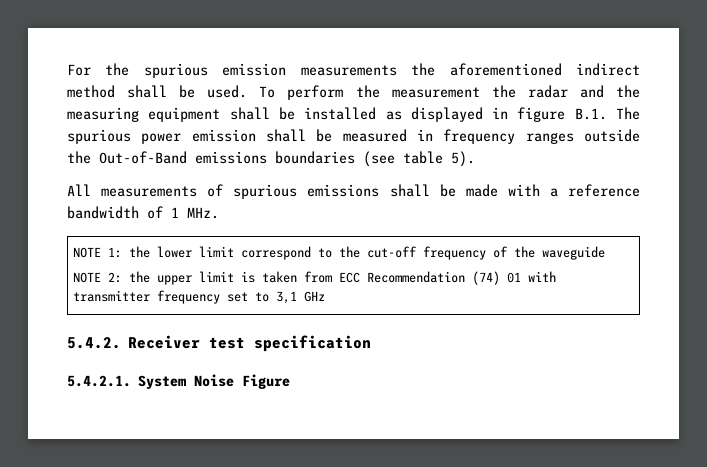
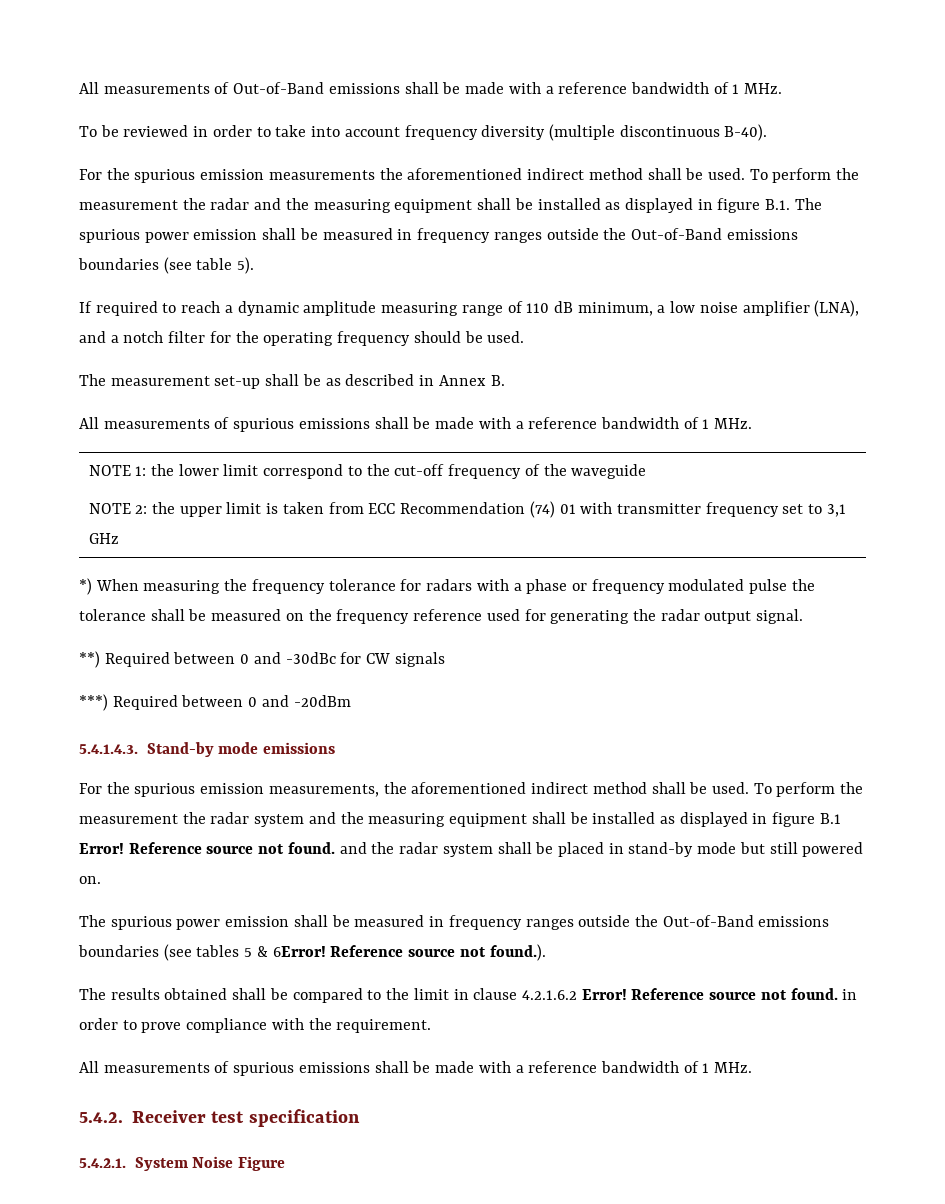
(67, 70) none -> [79,82,783,94] [79,124,768,141] All measurements of Out-of-Band emissions shall be made with a reference bandwidth of 1 MHz. // To be reviewed in order to take into account frequency diversity (multiple discontinuous B-40). //
(475, 159) none -> [79,300,860,317] [79,331,525,346] [79,374,505,389] // If required to reach a dynamic amplitude measuring range of 110 dB minimum, a low noise amplifier (LNA), and a notch filter for the operating frequency should be used. // The measurement set-up shall be as described in Annex B.
(326, 296) none -> [79,578,815,595] [79,609,804,624] [79,651,445,668] [79,694,351,711] [79,742,336,757] [79,782,864,797] [79,812,841,827] [79,842,864,857] [79,876,101,884] [79,915,830,930] [78,944,546,961] [79,988,858,1003] [79,1018,432,1033] [79,1061,753,1076] // *) When measuring the frequency tolerance for radars with a phase or frequency modulated pulse the tolerance shall be measured on the frequency reference used for generating the radar output signal. // **) Required between 0 and -30dBc for CW signals // ***) Required between 0 and -20dBm // 5.4.1.4.3. Stand-by mode emissions // For the spurious emission measurements, the aforementioned indirect method shall be used. To perform the measurement the radar system and the measuring equipment shall be installed as displayed in figure B.1 Error! Reference source not found. and the radar system shall be placed in stand-by mode but still powered on. // The spurious power emission shall be measured in frequency ranges outside the Out-of-Band emissions boundaries (see tables 5 & 6Error! Reference source not found.). // The results obtained shall be compared to the limit in clause 4.2.1.6.2 Error! Reference source not found. in order to prove compliance with the requirement. // All measurements of spurious emissions shall be made with a reference bandwidth of 1 MHz.

